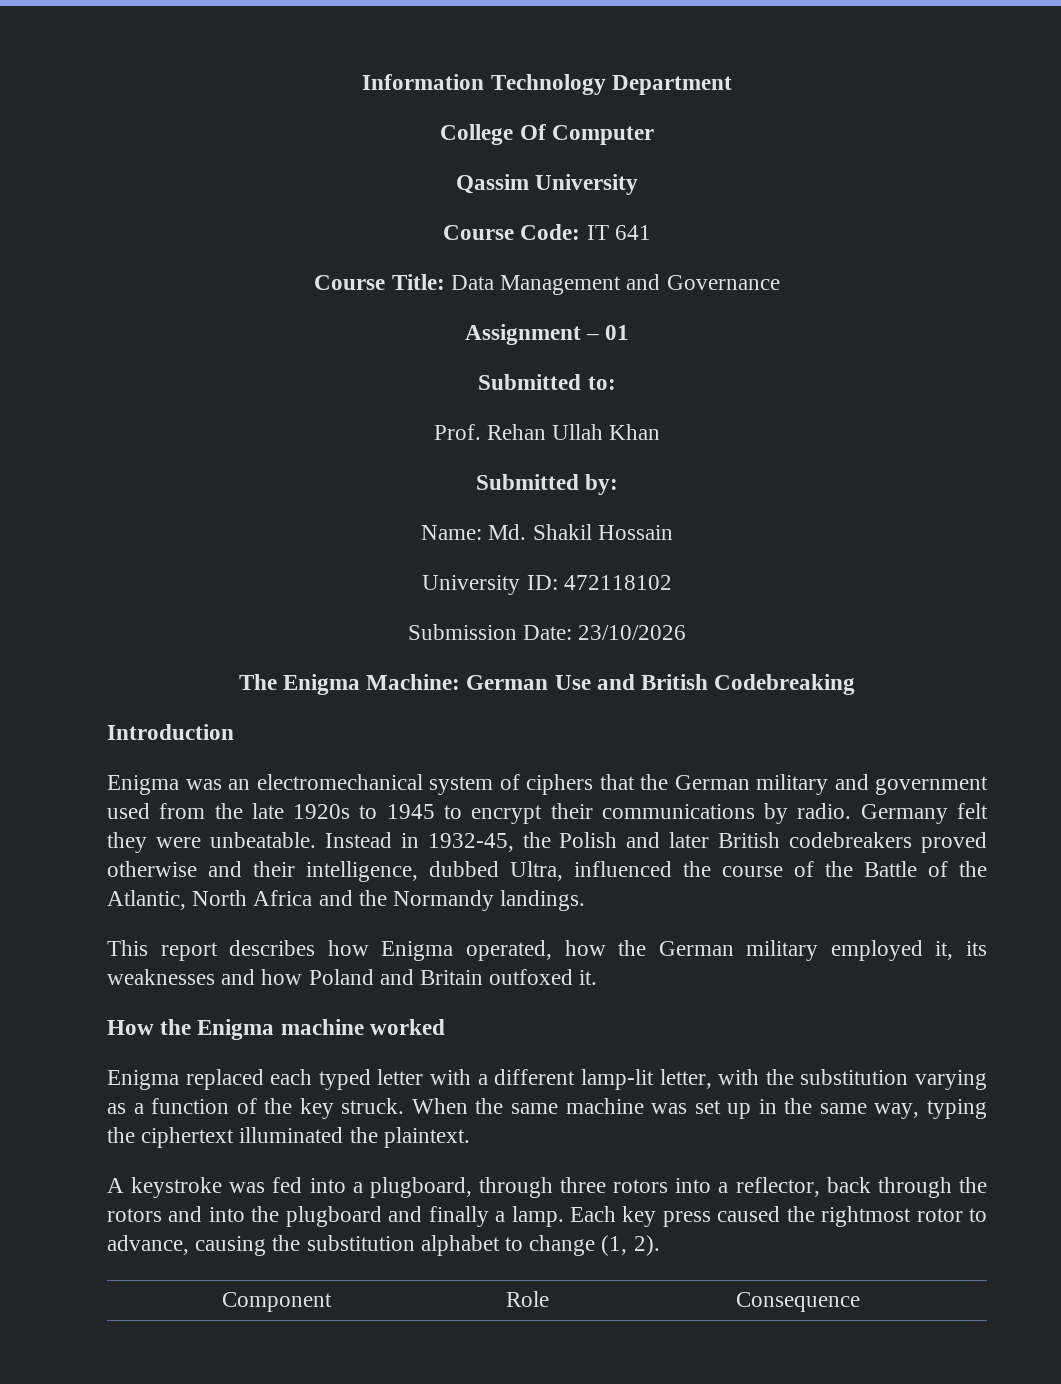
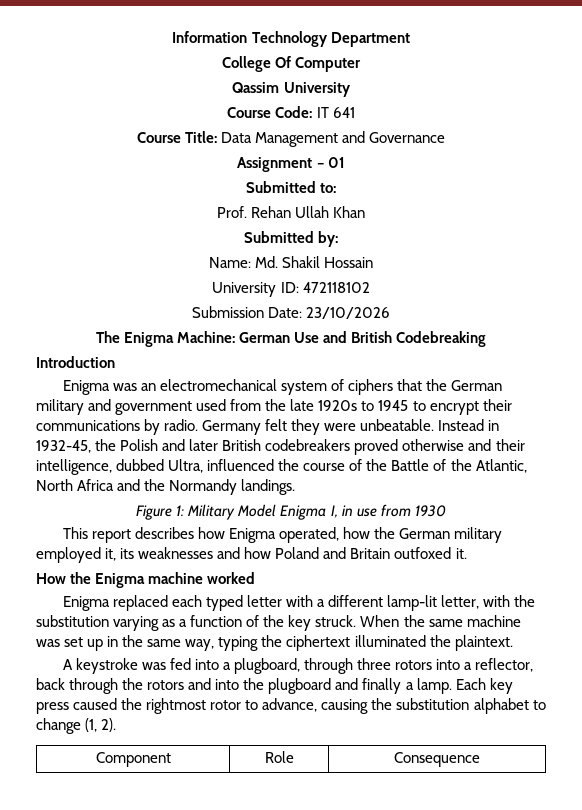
(586, 900) none -> [136,504,446,520] // Figure 1: Military Model Enigma I, in use from 1930

